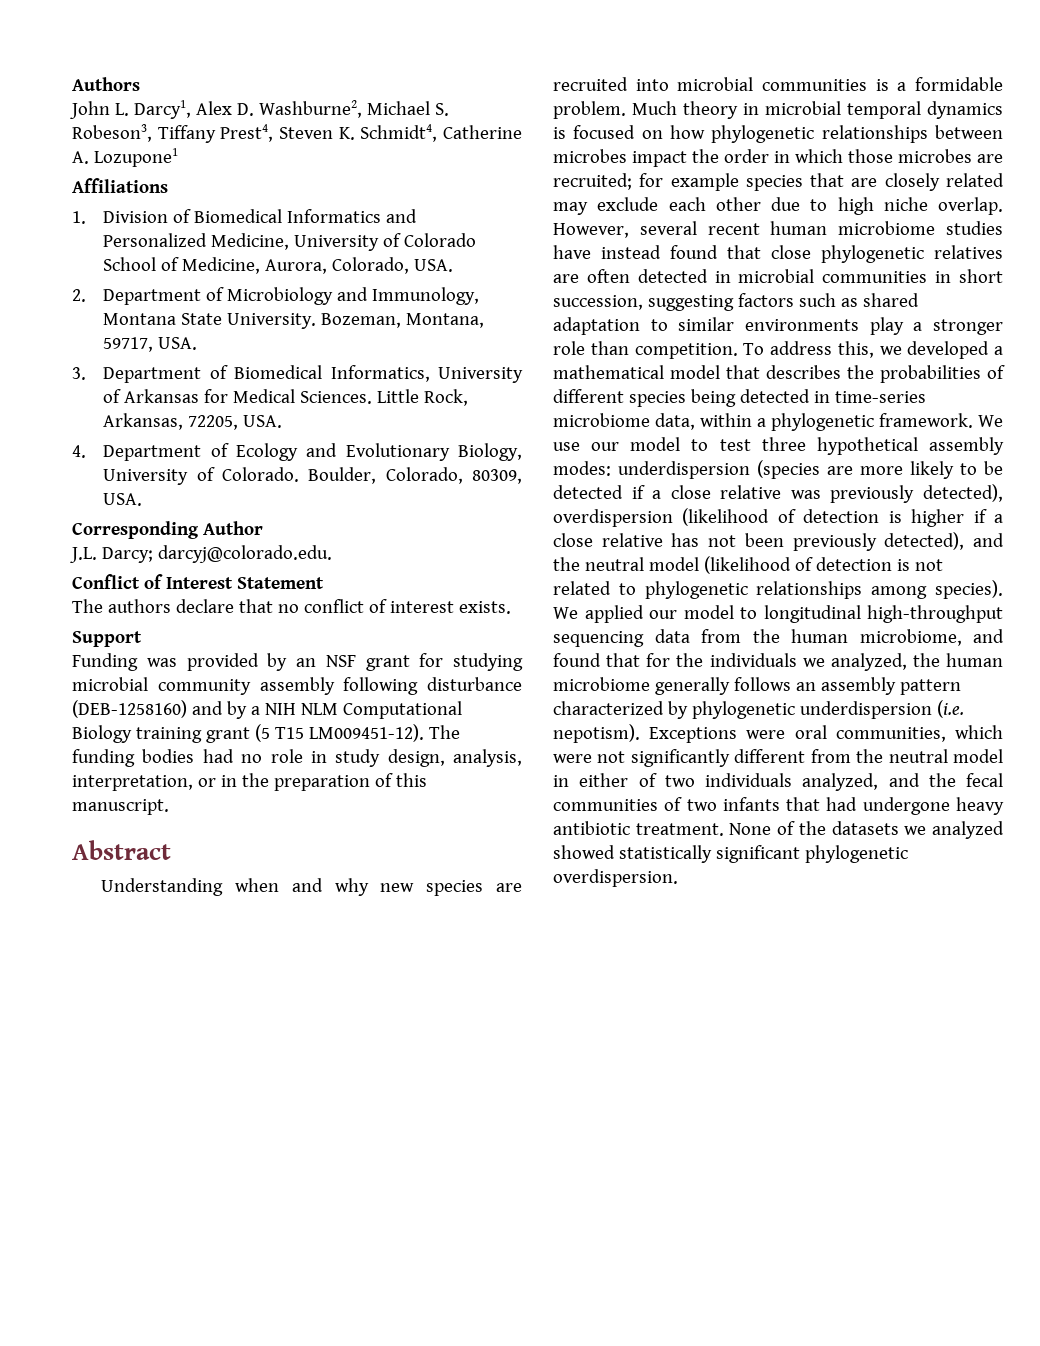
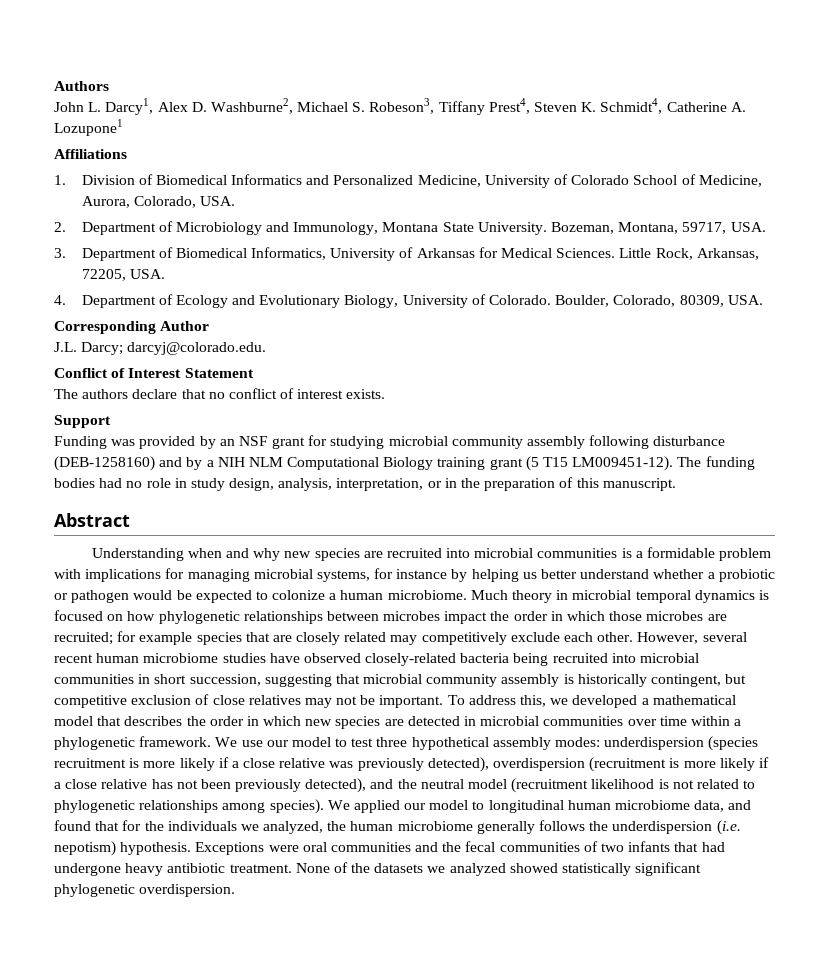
[553,101,626,119] problem. -> [719,548,772,561] [54,568,775,582] [54,590,467,603] problem with implications for managing microbial systems, for instance by helping us better understand whether a probiotic or pathogen would be expected to colonize a human microbiome.
(588, 208) none -> [421,632,507,645] competitively
[715,197,1003,215] other due to high niche overlap. -> [597,632,634,642] other.
[601,245,1003,263] [553,269,731,283] instead found that close phylogenetic relatives are often detected in -> [303,653,636,666] observed closely-related bacteria being recruited into
[737,293,919,307] [553,317,1003,335] [553,341,738,359] factors such as shared adaptation to similar environments play a stronger role than competition. -> [335,674,747,687] [54,694,444,708] that microbial community assembly is historically contingent, but competitive exclusion of close relatives may not be important.
[880,365,1005,383] [553,389,926,407] [553,413,695,430] probabilities of different species being detected in time-series microbiome data, -> [209,716,687,729] order in which new species are detected in microbial communities over time
[827,461,1003,479] [553,485,623,499] are more likely to be detected -> [54,758,215,771] recruitment is more likely
[682,508,965,527] (likelihood of detection is higher -> [589,757,755,772] (recruitment is more likely
[703,556,892,574] (likelihood of detection -> [511,778,655,793] (recruitment likelihood
[867,605,1003,623] [553,629,962,647] high-throughput sequencing data from the human microbiome, -> [567,800,725,812] human microbiome data,
[795,677,961,695] [553,700,964,719] [553,724,1003,743] [553,749,1003,767] [553,773,879,791] an assembly pattern characterized by phylogenetic underdispersion (i.e. nepotism). Exceptions were oral communities, which were not significantly different from the neutral model in either of two individuals analyzed, -> [589,820,741,835] [54,841,411,856] the underdispersion (i.e. nepotism) hypothesis. Exceptions were oral communities

